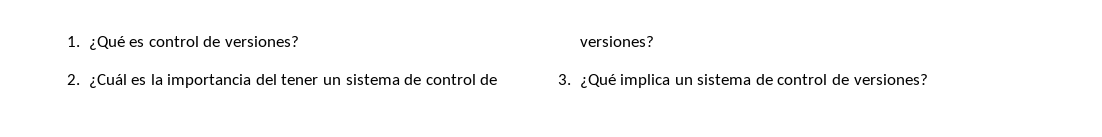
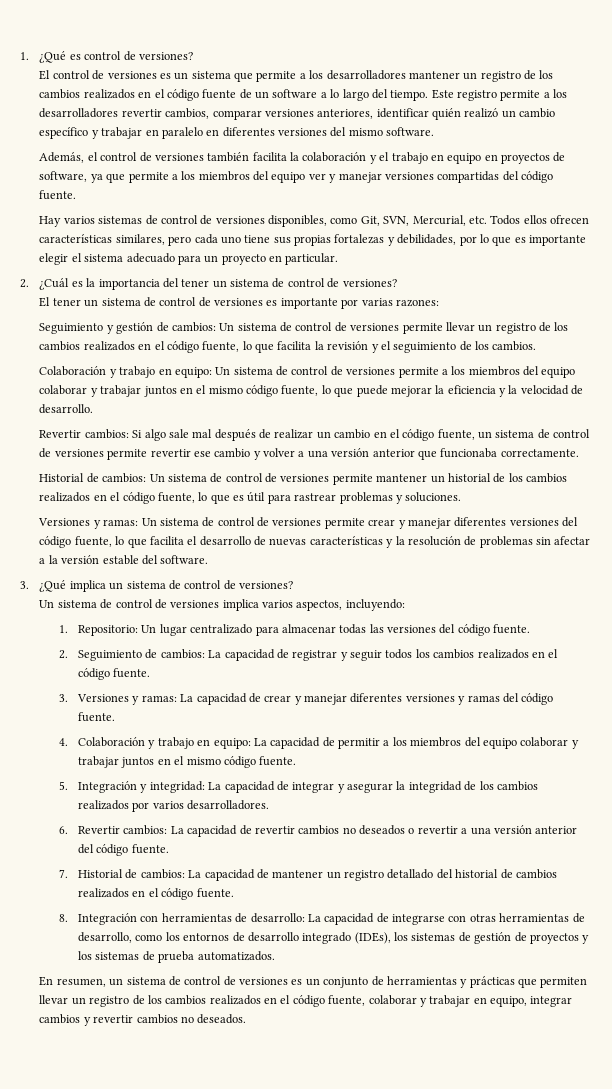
(299, 41) none -> [39,70,554,82] [39,89,568,101] [39,108,556,120] [39,127,435,139] [39,152,566,164] [39,171,553,183] [39,190,77,200] [39,215,589,227] [39,234,586,246] [39,253,339,265] // El control de versiones es un sistema que permite a los desarrolladores mantener un registro de los cambios realizados en el código fuente de un software a lo largo del tiempo. Este registro permite a los desarrolladores revertir cambios, comparar versiones anteriores, identificar quién realizó un cambio específico y trabajar en paralelo en diferentes versiones del mismo software. // Además, el control de versiones también facilita la colaboración y el trabajo en equipo en proyectos de software, ya que permite a los miembros del equipo ver y manejar versiones compartidas del código fuente. // Hay varios sistemas de control de versiones disponibles, como Git, SVN, Mercurial, etc. Todos ellos ofrecen características similares, pero cada uno tiene sus propias fortalezas y debilidades, por lo que es importante elegir el sistema adecuado para un proyecto en particular.
(654, 41) none -> [39,297,439,309] [39,322,569,334] [39,341,537,353] [39,366,576,378] [39,385,584,397] [39,404,94,414] [39,429,591,441] [39,448,579,460] [39,473,567,485] [39,491,462,504] [38,517,578,529] [39,536,591,548] [39,555,209,565] // El tener un sistema de control de versiones es importante por varias razones: // Seguimiento y gestión de cambios: Un sistema de control de versiones permite llevar un registro de los cambios realizados en el código fuente, lo que facilita la revisión y el seguimiento de los cambios. // Colaboración y trabajo en equipo: Un sistema de control de versiones permite a los miembros del equipo colaborar y trabajar juntos en el mismo código fuente, lo que puede mejorar la eficiencia y la velocidad de desarrollo. // Revertir cambios: Si algo sale mal después de realizar un cambio en el código fuente, un sistema de control de versiones permite revertir ese cambio y volver a una versión anterior que funcionaba correctamente. // Historial de cambios: Un sistema de control de versiones permite mantener un historial de los cambios realizados en el código fuente, lo que es útil para rastrear problemas y soluciones. // Versiones y ramas: Un sistema de control de versiones permite crear y manejar diferentes versiones del código fuente, lo que facilita el desarrollo de nuevas características y la resolución de problemas sin afectar a la versión estable del software.
(928, 79) none -> [39,599,405,611] [58,624,531,636] [58,649,559,661] [78,668,151,680] [58,693,554,705] [78,712,116,722] [58,737,579,749] [78,756,297,768] [58,781,538,793] [78,800,270,812] [58,825,578,837] [78,844,169,856] [58,869,557,881] [78,888,234,900] [58,913,585,925] [78,932,590,944] [78,951,275,963] [39,976,588,988] [39,995,573,1007] [39,1014,247,1026] // Un sistema de control de versiones implica varios aspectos, incluyendo: // 1. Repositorio: Un lugar centralizado para almacenar todas las versiones del código fuente. // 2. Seguimiento de cambios: La capacidad de registrar y seguir todos los cambios realizados en el código fuente. // 3. Versiones y ramas: La capacidad de crear y manejar diferentes versiones y ramas del código fuente. // 4. Colaboración y trabajo en equipo: La capacidad de permitir a los miembros del equipo colaborar y trabajar juntos en el mismo código fuente. // 5. Integración y integridad: La capacidad de integrar y asegurar la integridad de los cambios realizados por varios desarrolladores. // 6. Revertir cambios: La capacidad de revertir cambios no deseados o revertir a una versión anterior del código fuente. // 7. Historial de cambios: La capacidad de mantener un registro detallado del historial de cambios realizados en el código fuente. // 8. Integración con herramientas de desarrollo: La capacidad de integrarse con otras herramientas de desarrollo, como los entornos de desarrollo integrado (IDEs), los sistemas de gestión de proyectos y los sistemas de prueba automatizados. // En resumen, un sistema de control de versiones es un conjunto de herramientas y prácticas que permiten llevar un registro de los cambios realizados en el código fuente, colaborar y trabajar en equipo, integrar cambios y revertir cambios no deseados.

